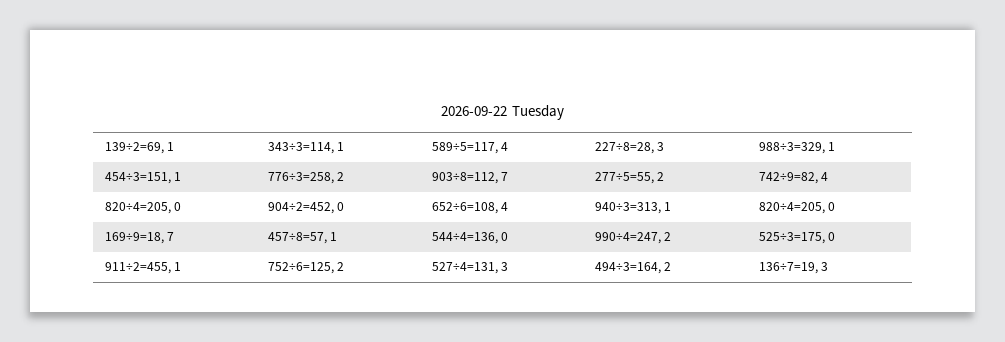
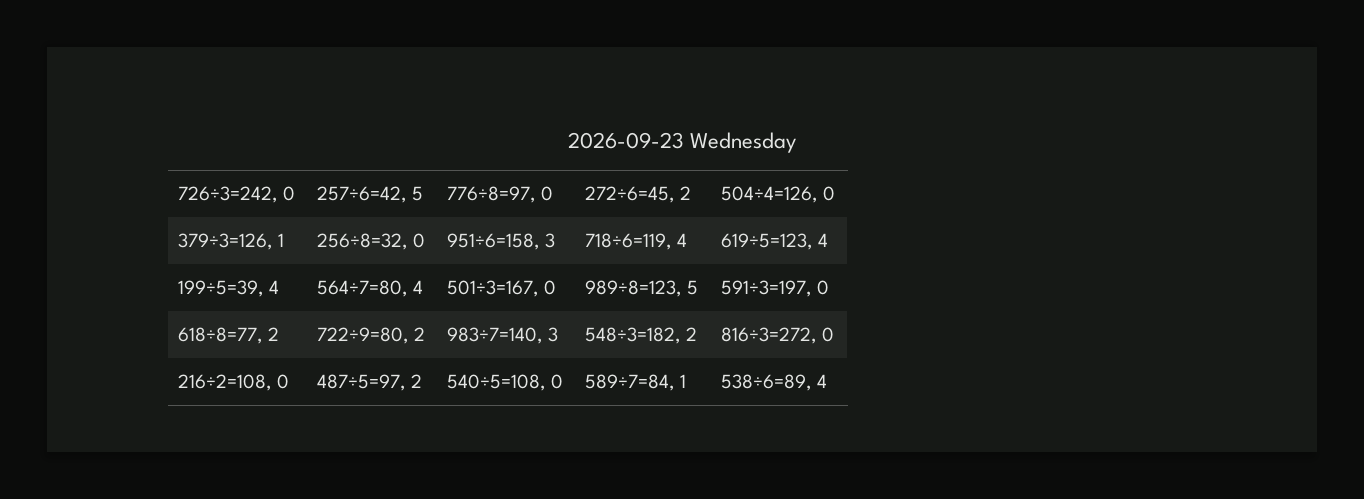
[441,105,564,120] [104,142,175,154] [267,142,345,154] [431,142,509,154] [594,142,665,154] [758,142,836,154] [104,172,182,184] [267,172,345,184] [431,172,509,184] [594,172,665,184] [758,172,829,184] [104,202,182,214] [267,202,345,214] [431,202,509,214] [594,202,672,214] [758,202,836,214] [104,232,175,244] [267,232,338,244] [431,232,509,244] [594,232,672,244] [758,232,836,244] [104,262,182,274] [267,262,345,274] [431,262,509,274] [594,262,672,274] [758,262,829,274] 2026-09-22 Tuesday // 139÷2=69, 1 | 343÷3=114, 1 | 589÷5=117, 4 | 227÷8=28, 3 | 988÷3=329, 1 // 454÷3=151, 1 | 776÷3=258, 2 | 903÷8=112, 7 | 277÷5=55, 2 | 742÷9=82, 4 // 820÷4=205, 0 | 904÷2=452, 0 | 652÷6=108, 4 | 940÷3=313, 1 | 820÷4=205, 0 // 169÷9=18, 7 | 457÷8=57, 1 | 544÷4=136, 0 | 990÷4=247, 2 | 525÷3=175, 0 // 911÷2=455, 1 | 752÷6=125, 2 | 527÷4=131, 3 | 494÷3=164, 2 | 136÷7=19, 3 -> [567,132,797,153] [177,186,296,203] [316,186,424,203] [446,186,554,203] [584,186,692,203] [720,186,836,203] [177,233,285,250] [316,233,426,250] [446,233,556,250] [584,233,688,250] [720,233,829,250] [177,280,280,297] [316,280,424,297] [446,280,557,297] [584,280,699,297] [720,280,830,297] [177,327,280,344] [316,327,426,344] [446,327,559,344] [584,327,698,344] [720,327,835,344] [177,374,290,391] [316,374,423,391] [446,374,564,391] [584,374,687,391] [720,374,828,391] 2026-09-23 Wednesday // 726÷3=242, 0 | 257÷6=42, 5 | 776÷8=97, 0 | 272÷6=45, 2 | 504÷4=126, 0 // 379÷3=126, 1 | 256÷8=32, 0 | 951÷6=158, 3 | 718÷6=119, 4 | 619÷5=123, 4 // 199÷5=39, 4 | 564÷7=80, 4 | 501÷3=167, 0 | 989÷8=123, 5 | 591÷3=197, 0 // 618÷8=77, 2 | 722÷9=80, 2 | 983÷7=140, 3 | 548÷3=182, 2 | 816÷3=272, 0 // 216÷2=108, 0 | 487÷5=97, 2 | 540÷5=108, 0 | 589÷7=84, 1 | 538÷6=89, 4

